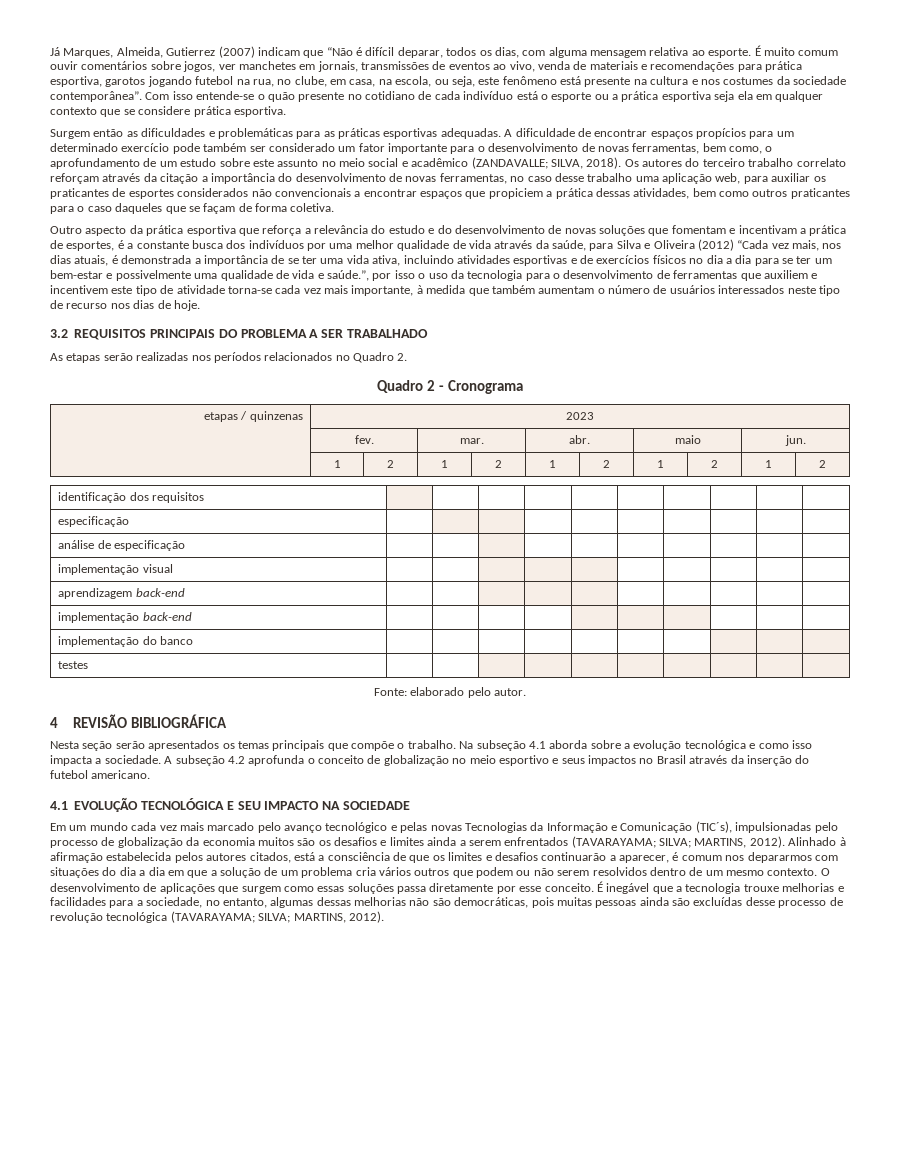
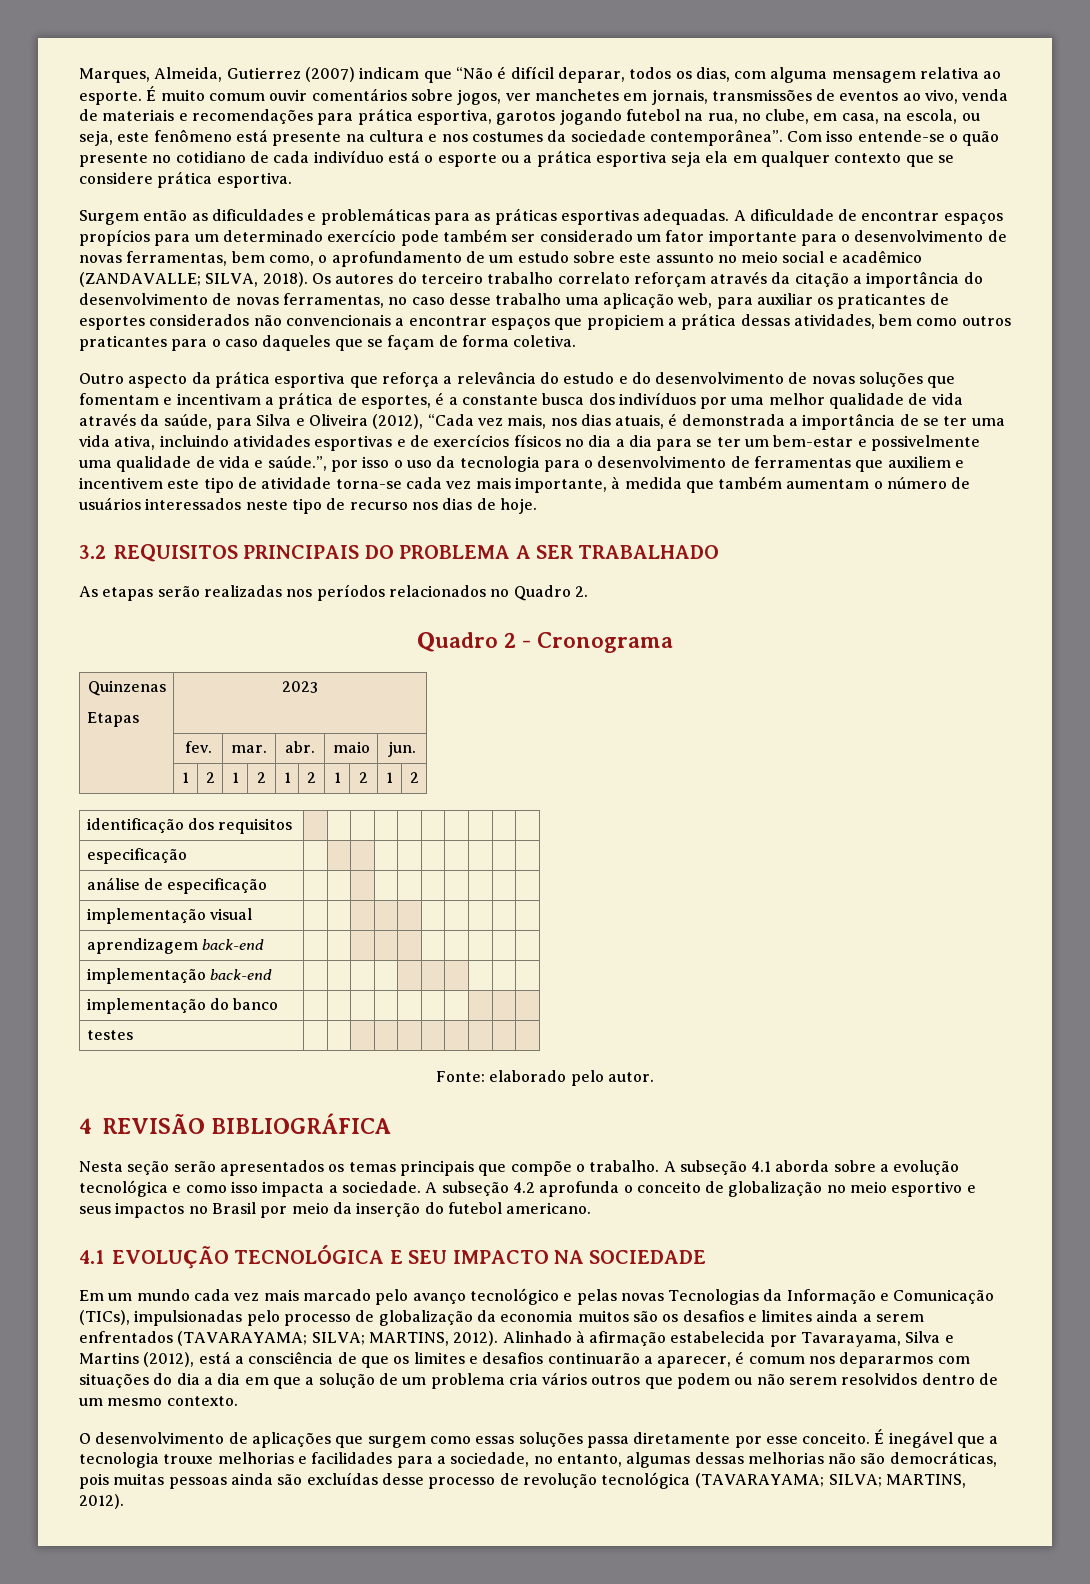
[50,47,60,56] Já -> (79, 75) none
[697,239,734,251] (2012) -> [372,414,424,429] (2012),
[203,411,303,422] etapas / quinzenas -> [88,680,167,696] [86,712,139,727] Quinzenas // Etapas
[459,741,474,749] Na -> [663,1161,676,1172] A
[689,755,728,764] através -> [260,1202,329,1218] por meio
[695,821,732,833] (TIC´s), -> [79,1310,130,1325] (TICs),
[174,852,291,863] pelos autores citados, -> [769,1331,954,1347] [79,1352,195,1367] por Tavarayama, Silva e Martins (2012),
(818, 872) none -> (238, 1401) //

